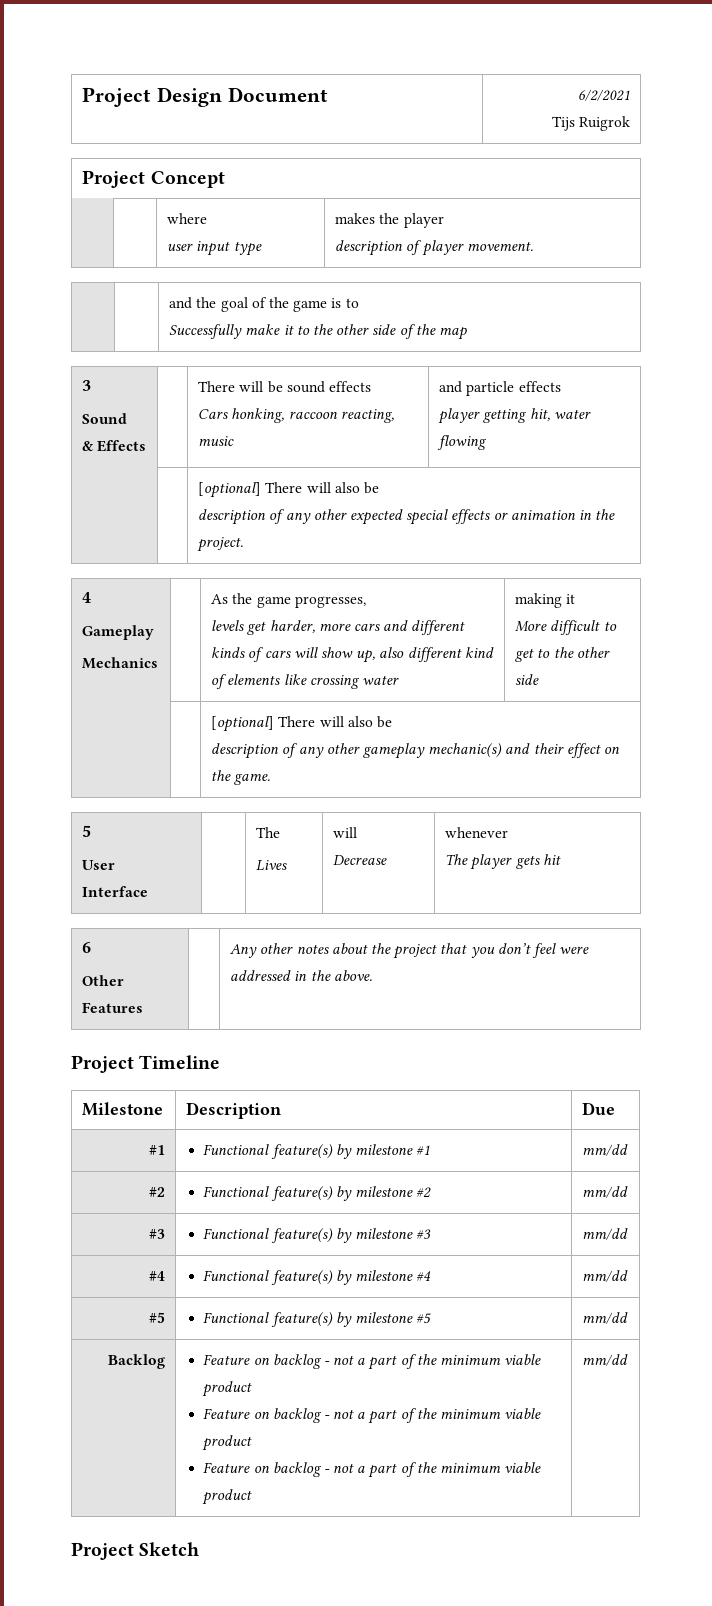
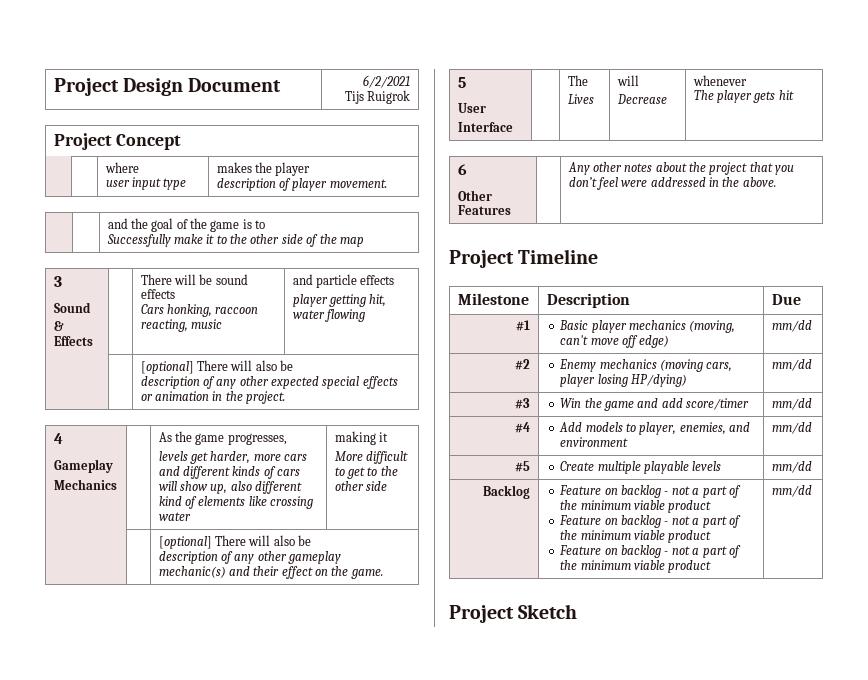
[203,1144,431,1159] [582,1144,629,1156] [148,1187,165,1197] [203,1186,432,1201] [582,1186,629,1198] [148,1229,165,1239] [203,1228,432,1243] [582,1228,629,1240] [148,1271,165,1281] [203,1270,432,1285] [582,1270,629,1282] [148,1312,165,1323] [203,1312,432,1327] Functional feature(s) by milestone #1 | mm/dd // #2 | Functional feature(s) by milestone #2 | mm/dd // #3 | Functional feature(s) by milestone #3 | mm/dd // #4 | Functional feature(s) by milestone #4 | mm/dd // #5 | Functional feature(s) by milestone #5 -> [559,320,736,333] [560,335,670,348] [771,320,812,332] [515,359,531,370] [559,359,733,372] [560,374,688,387] [771,359,812,371] [515,398,531,409] [560,398,750,411] [771,398,812,410] [515,422,531,433] [559,422,751,435] [560,437,629,447] [771,422,812,434] [515,461,531,472] [560,461,722,474] Basic player mechanics (moving, can't move off edge) | mm/dd // #2 | Enemy mechanics (moving cars, player losing HP/dying) | mm/dd // #3 | Win the game and add score/timer | mm/dd // #4 | Add models to player, enemies, and environment | mm/dd // #5 | Create multiple playable levels

